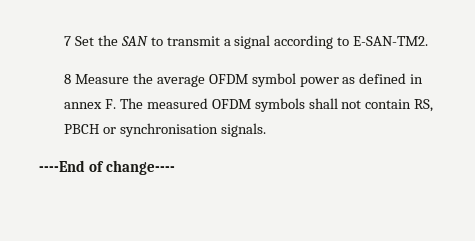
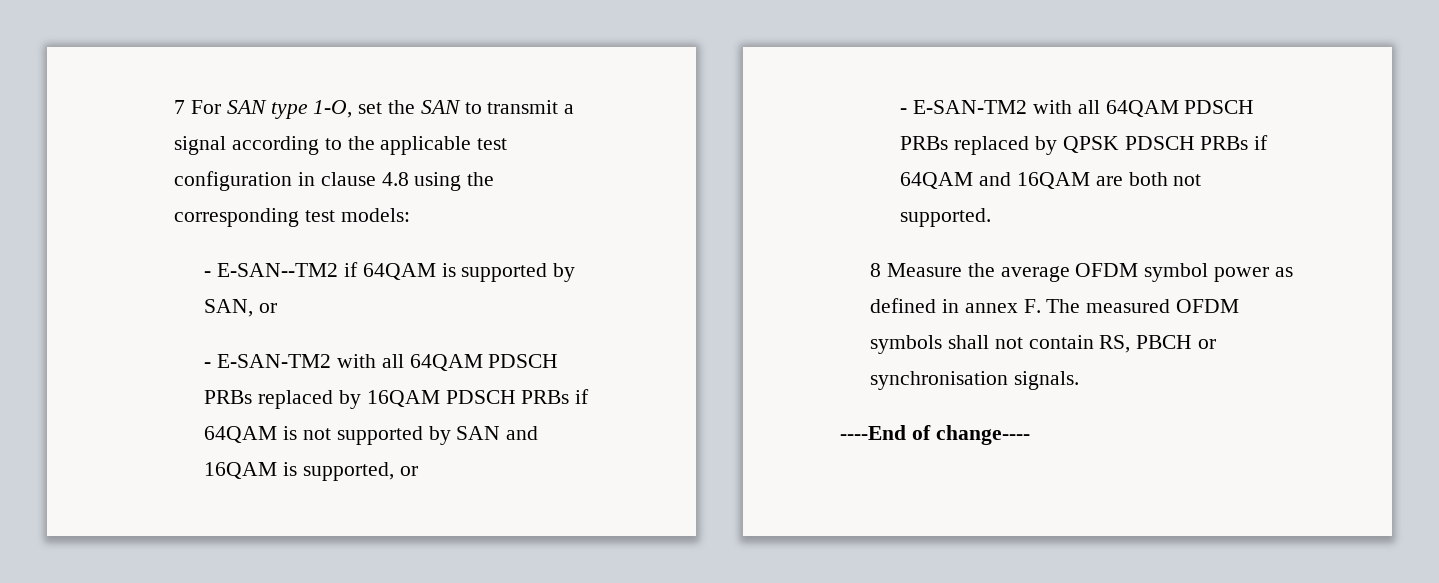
[74,36,94,46] Set -> [190,100,383,119] For SAN type 1-O, set
[353,36,429,46] E-SAN-TM2. -> [347,136,508,155] [174,171,495,191] [174,208,410,227] [204,262,576,282] [204,299,278,317] [204,354,559,371] [204,389,590,409] [204,426,539,445] [204,462,418,481] [900,100,1255,117] [900,135,1269,155] [900,172,1202,189] [900,208,992,227] the applicable test configuration in clause 4.8 using the corresponding test models: // - E-SAN--TM2 if 64QAM is supported by SAN, or // - E-SAN-TM2 with all 64QAM PDSCH PRBs replaced by 16QAM PDSCH PRBs if 64QAM is not supported by SAN and 16QAM is supported, or // - E-SAN-TM2 with all 64QAM PDSCH PRBs replaced by QPSK PDSCH PRBs if 64QAM and 16QAM are both not supported.

